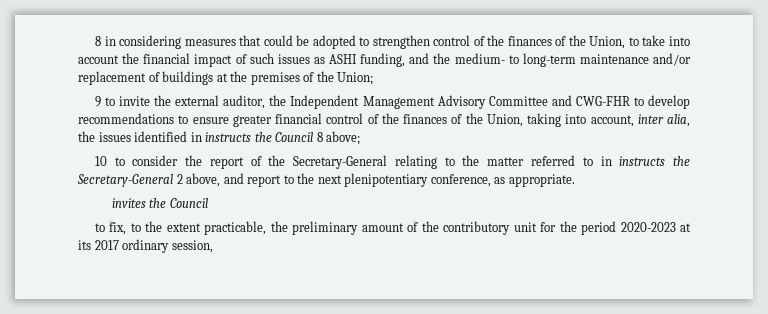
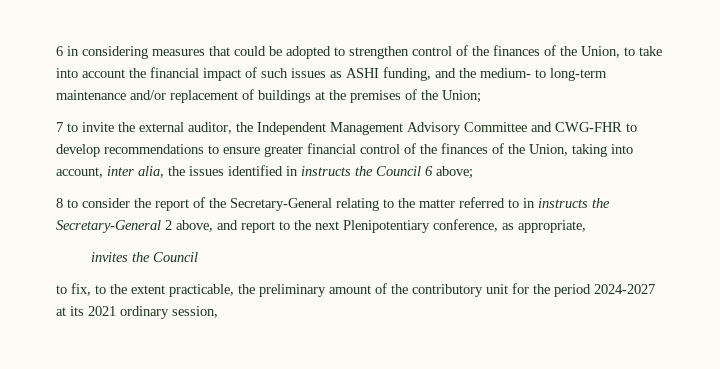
[94,36,101,46] 8 -> [56,46,63,56] 6
[94,96,101,107] 9 -> [56,122,63,132] 7
[316,132,323,142] 8 -> [425,166,433,176] 6
[94,156,107,166] 10 -> [56,198,63,208] 8
[344,173,429,187] plenipotentiary -> [343,220,430,233] Plenipotentiary
[508,174,575,187] appropriate. -> [518,220,586,233] appropriate,
[620,222,676,232] 2020-2023 -> [594,284,655,294] 2024-2027
[94,240,119,250] 2017 -> [88,306,116,316] 2021

